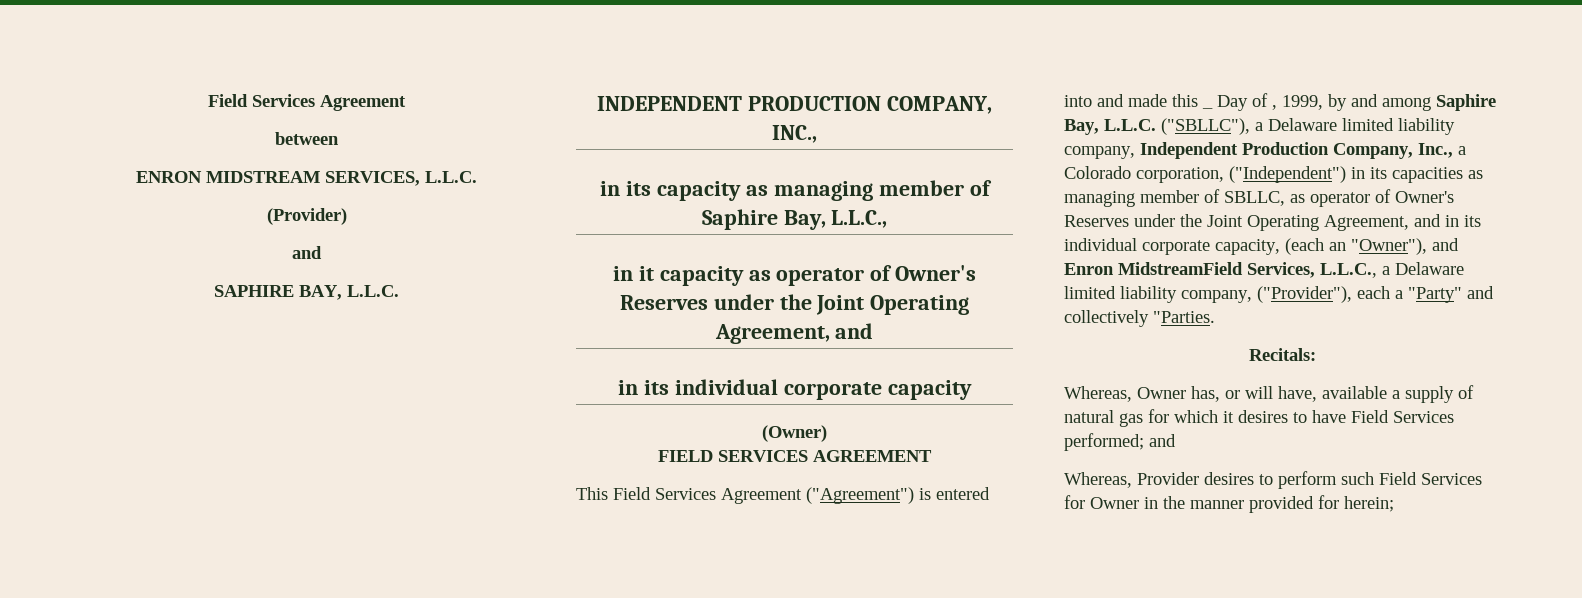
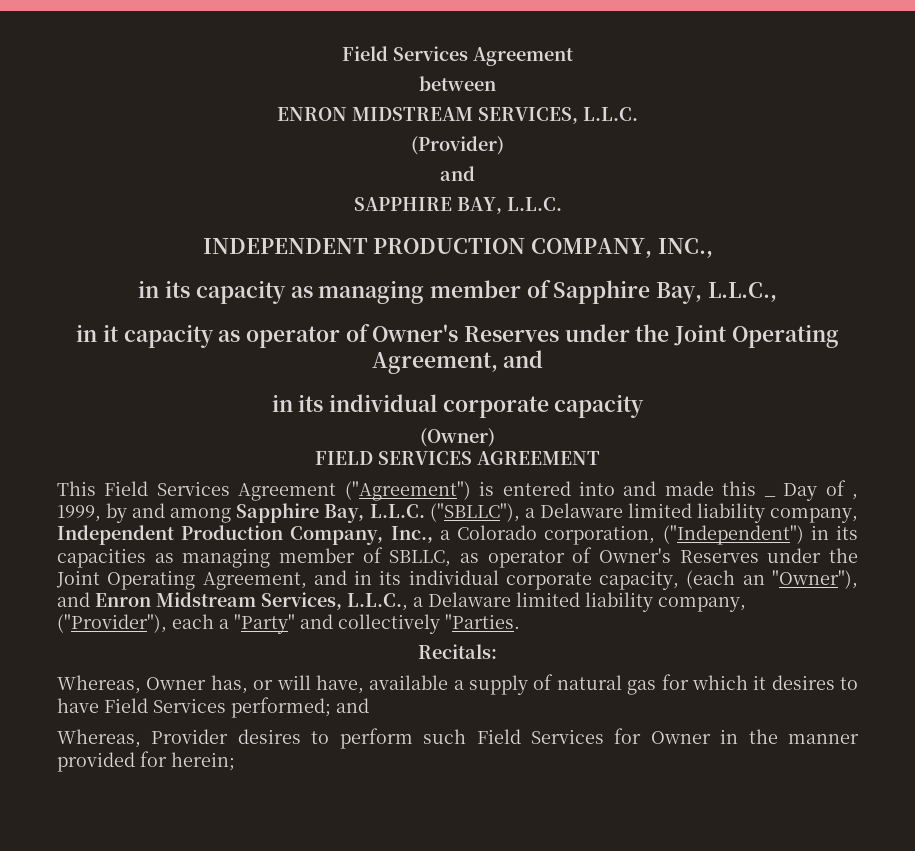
[214,285,294,297] SAPHIRE -> [353,197,452,211] SAPPHIRE
[701,209,778,230] Saphire -> [553,280,651,304] Sapphire
[1436,94,1496,111] Saphire -> [236,503,320,523] Sapphire
[1118,262,1243,275] MidstreamField -> [156,592,256,607] Midstream

